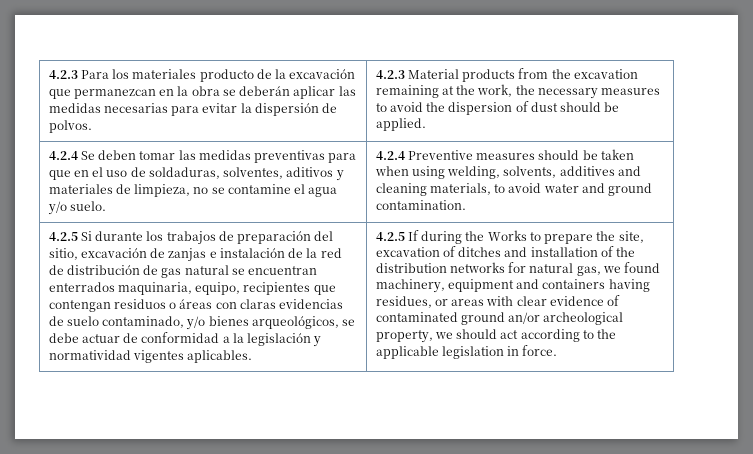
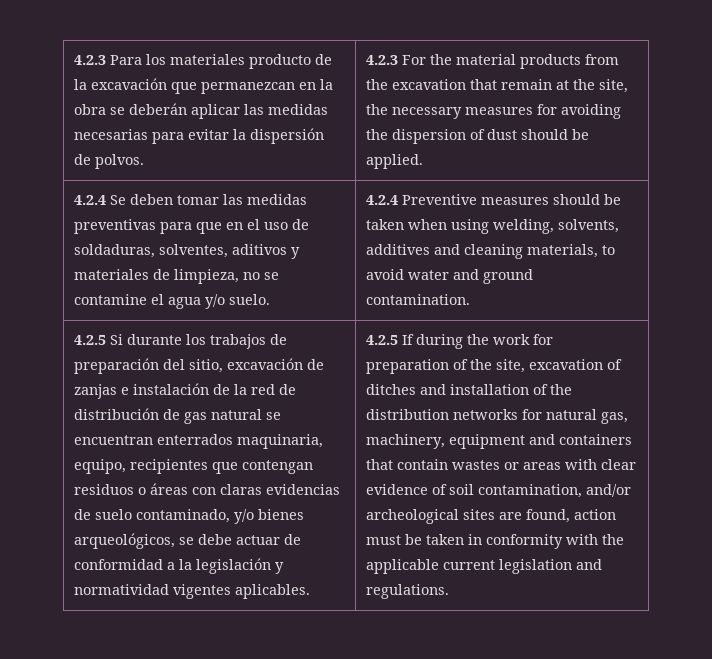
[407,69,459,79] Material -> [402,54,517,65] For the material
[375,85,439,98] remaining -> [470,79,553,90] that remain
[477,84,513,97] work, -> [599,79,629,93] site,
[375,102,423,112] to avoid -> [537,104,622,119] for avoiding
[487,230,594,244] Works to prepare -> [493,334,554,345] [366,359,469,374] work for preparation of
[602,262,661,273] we found -> (629, 418) none
[608,279,650,292] [375,296,432,308] having residues, -> [366,459,501,470] that contain wastes
[375,312,624,325] [375,329,617,343] [375,345,558,359] contaminated ground an/or archeological property, we should act according to the applicable legislation in force. -> [449,484,632,498] [366,509,617,524] [366,534,625,549] [366,559,603,574] [366,584,450,599] soil contamination, and/or archeological sites are found, action must be taken in conformity with the applicable current legislation and regulations.

